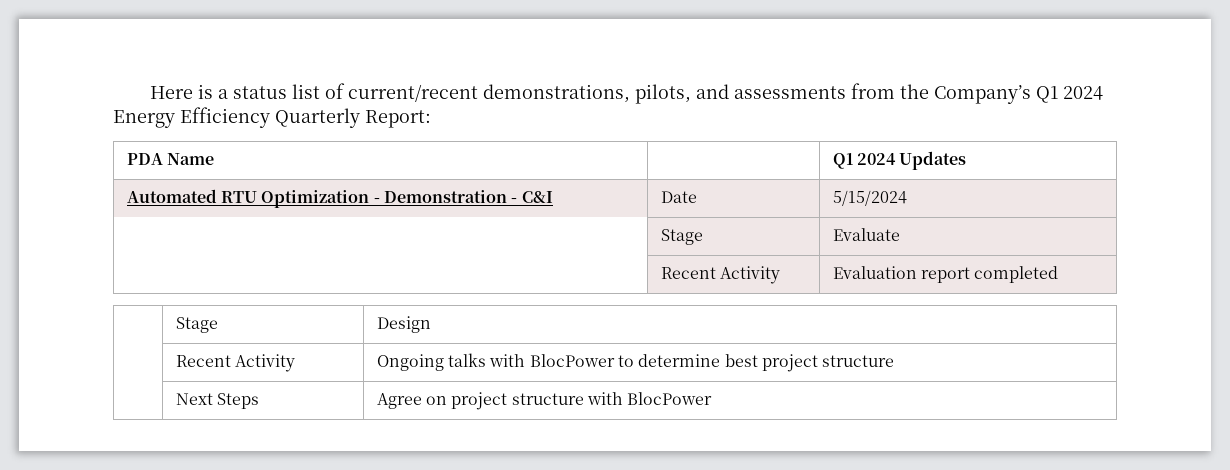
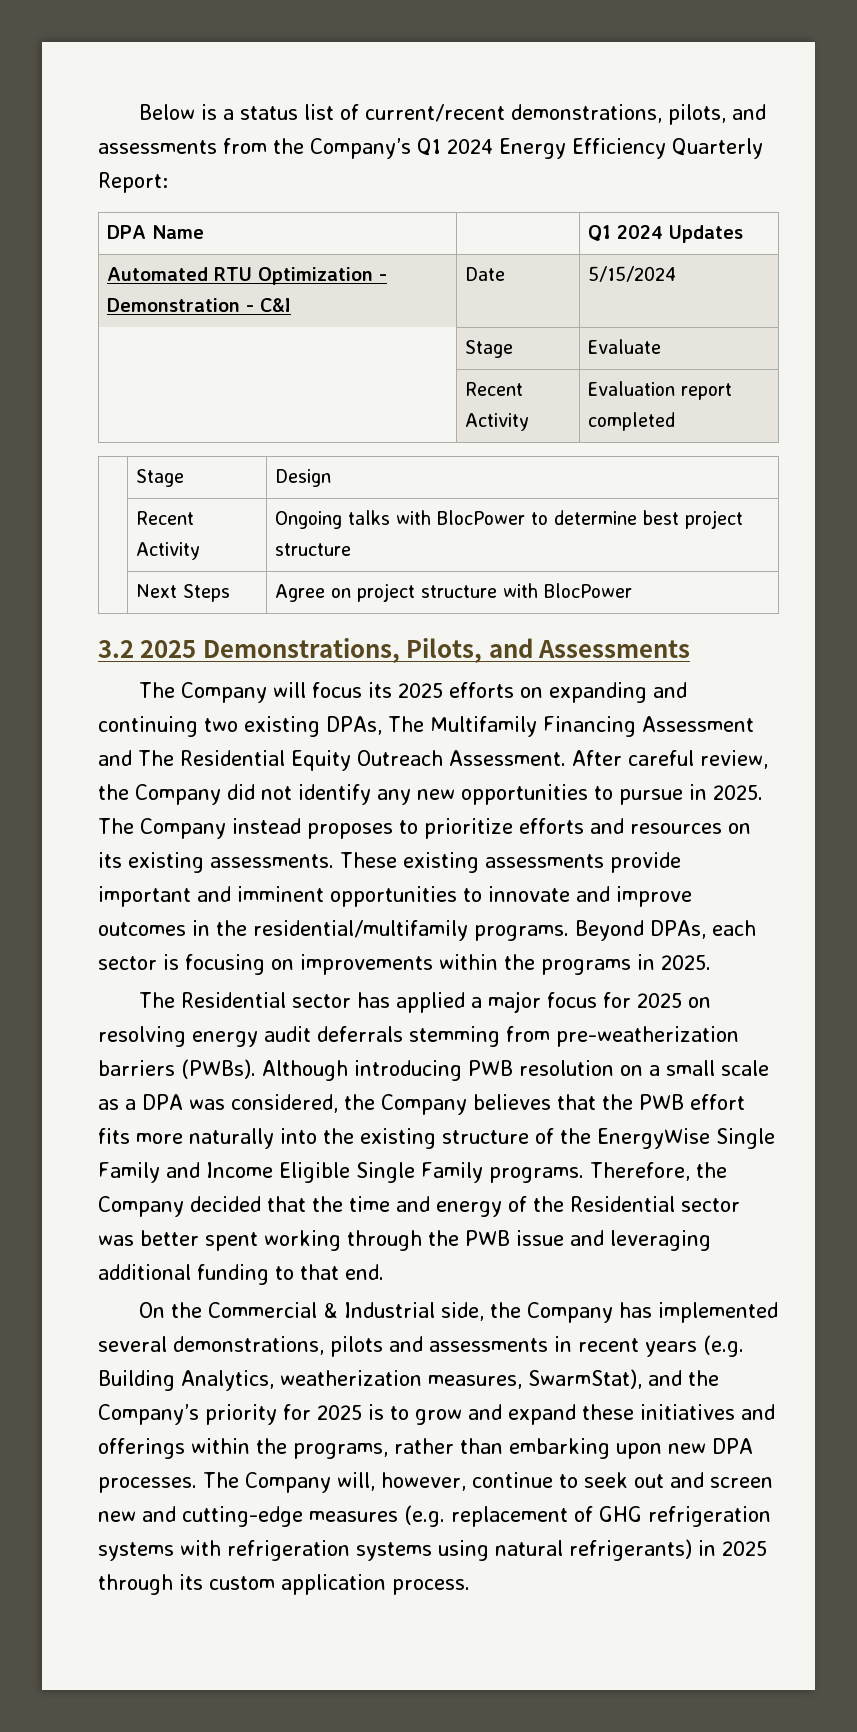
[149,86,193,99] Here -> [139,104,196,120] Below
[126,153,163,165] PDA -> [107,225,147,239] DPA
(713, 398) none -> [98,638,691,663] [139,682,688,703] [98,716,754,737] [98,750,768,771] [98,784,763,805] [98,818,751,839] [98,852,681,873] [98,886,692,907] [98,920,756,941] [98,954,711,975] [139,991,712,1013] [98,1026,739,1047] [98,1059,769,1081] [98,1094,745,1115] [98,1128,775,1149] [98,1162,727,1183] [98,1196,740,1217] [98,1230,711,1251] [98,1264,384,1285] [139,1302,779,1323] [98,1335,744,1357] [98,1369,719,1391] [98,1404,775,1425] [98,1438,753,1459] [98,1472,773,1493] [98,1505,771,1527] [98,1539,767,1561] [98,1574,470,1595] // 3.2 2025 Demonstrations, Pilots, and Assessments // The Company will focus its 2025 efforts on expanding and continuing two existing DPAs, The Multifamily Financing Assessment and The Residential Equity Outreach Assessment. After careful review, the Company did not identify any new opportunities to pursue in 2025. The Company instead proposes to prioritize efforts and resources on its existing assessments. These existing assessments provide important and imminent opportunities to innovate and improve outcomes in the residential/multifamily programs. Beyond DPAs, each sector is focusing on improvements within the programs in 2025. // The Residential sector has applied a major focus for 2025 on resolving energy audit deferrals stemming from pre-weatherization barriers (PWBs). Although introducing PWB resolution on a small scale as a DPA was considered, the Company believes that the PWB effort fits more naturally into the existing structure of the EnergyWise Single Family and Income Eligible Single Family programs. Therefore, the Company decided that the time and energy of the Residential sector was better spent working through the PWB issue and leveraging additional funding to that end. // On the Commercial & Industrial side, the Company has implemented several demonstrations, pilots and assessments in recent years (e.g. Building Analytics, weatherization measures, SwarmStat), and the Company’s priority for 2025 is to grow and expand these initiatives and offerings within the programs, rather than embarking upon new DPA processes. The Company will, however, continue to seek out and screen new and cutting-edge measures (e.g. replacement of GHG refrigeration systems with refrigeration systems using natural refrigerants) in 2025 through its custom application process.

